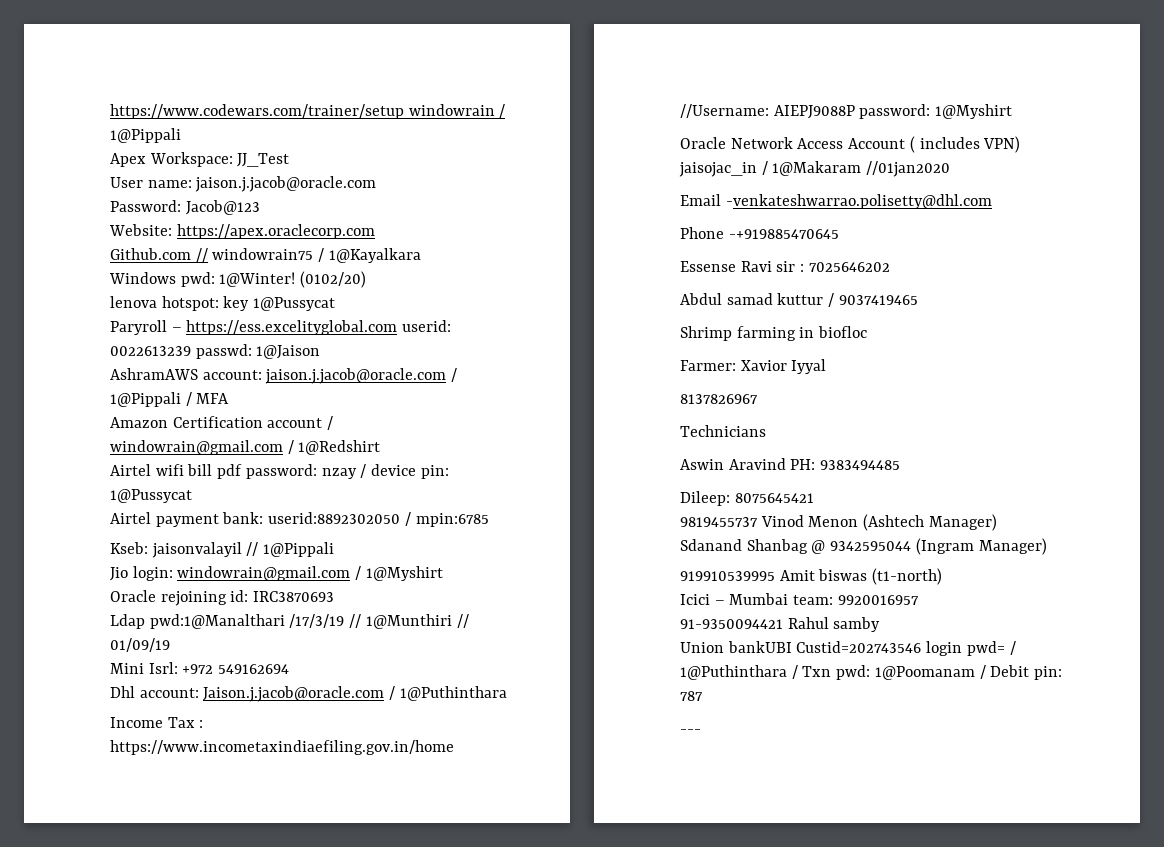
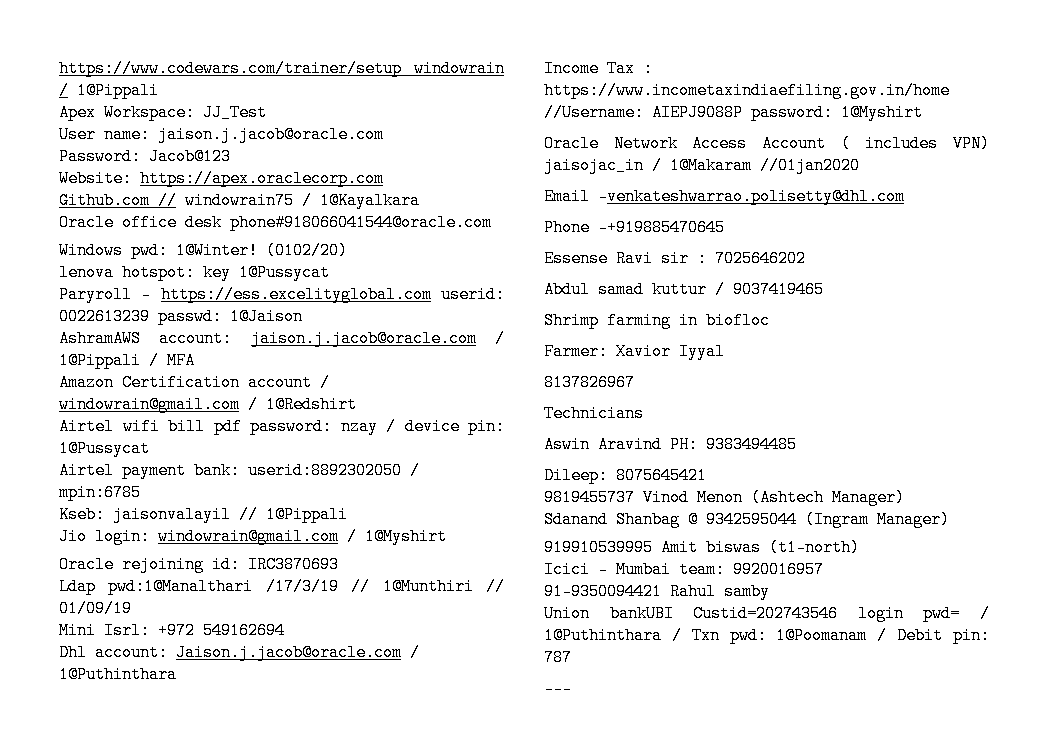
(421, 255) none -> [59,214,492,231] // Oracle office desk phone#918066041544@oracle.com

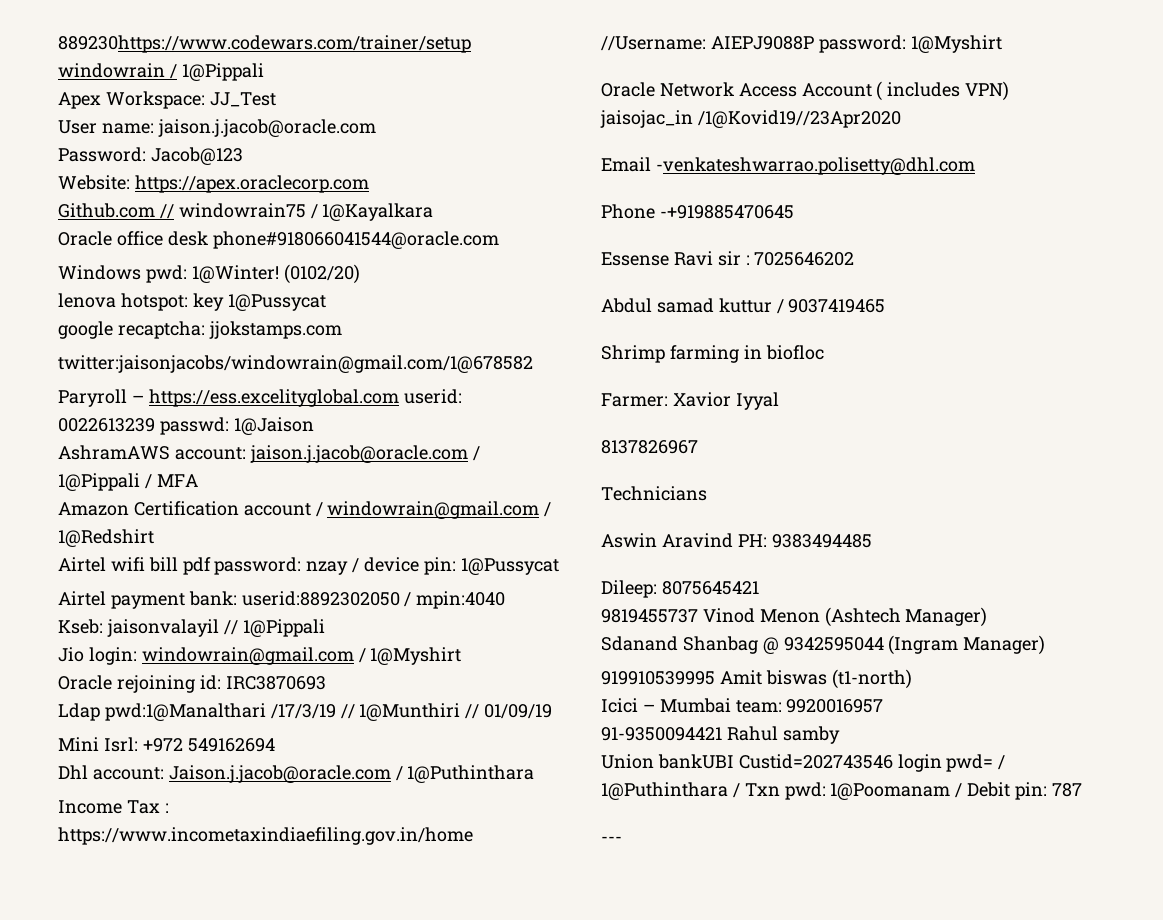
[59,60,402,77] https://www.codewars.com/trainer/setup -> [58,35,471,53] 889230https://www.codewars.com/trainer/setup
(330, 272) none -> [58,321,342,339] [58,355,533,373] // google recaptcha: jjokstamps.com // twitter:jaisonjacobs/windowrain@gmail.com/1@678582
[59,484,141,501] mpin:6785 -> [416,591,506,609] mpin:4040
[652,157,860,174] / 1@Makaram //01jan2020 -> [697,110,901,128] /1@Kovid19//23Apr2020

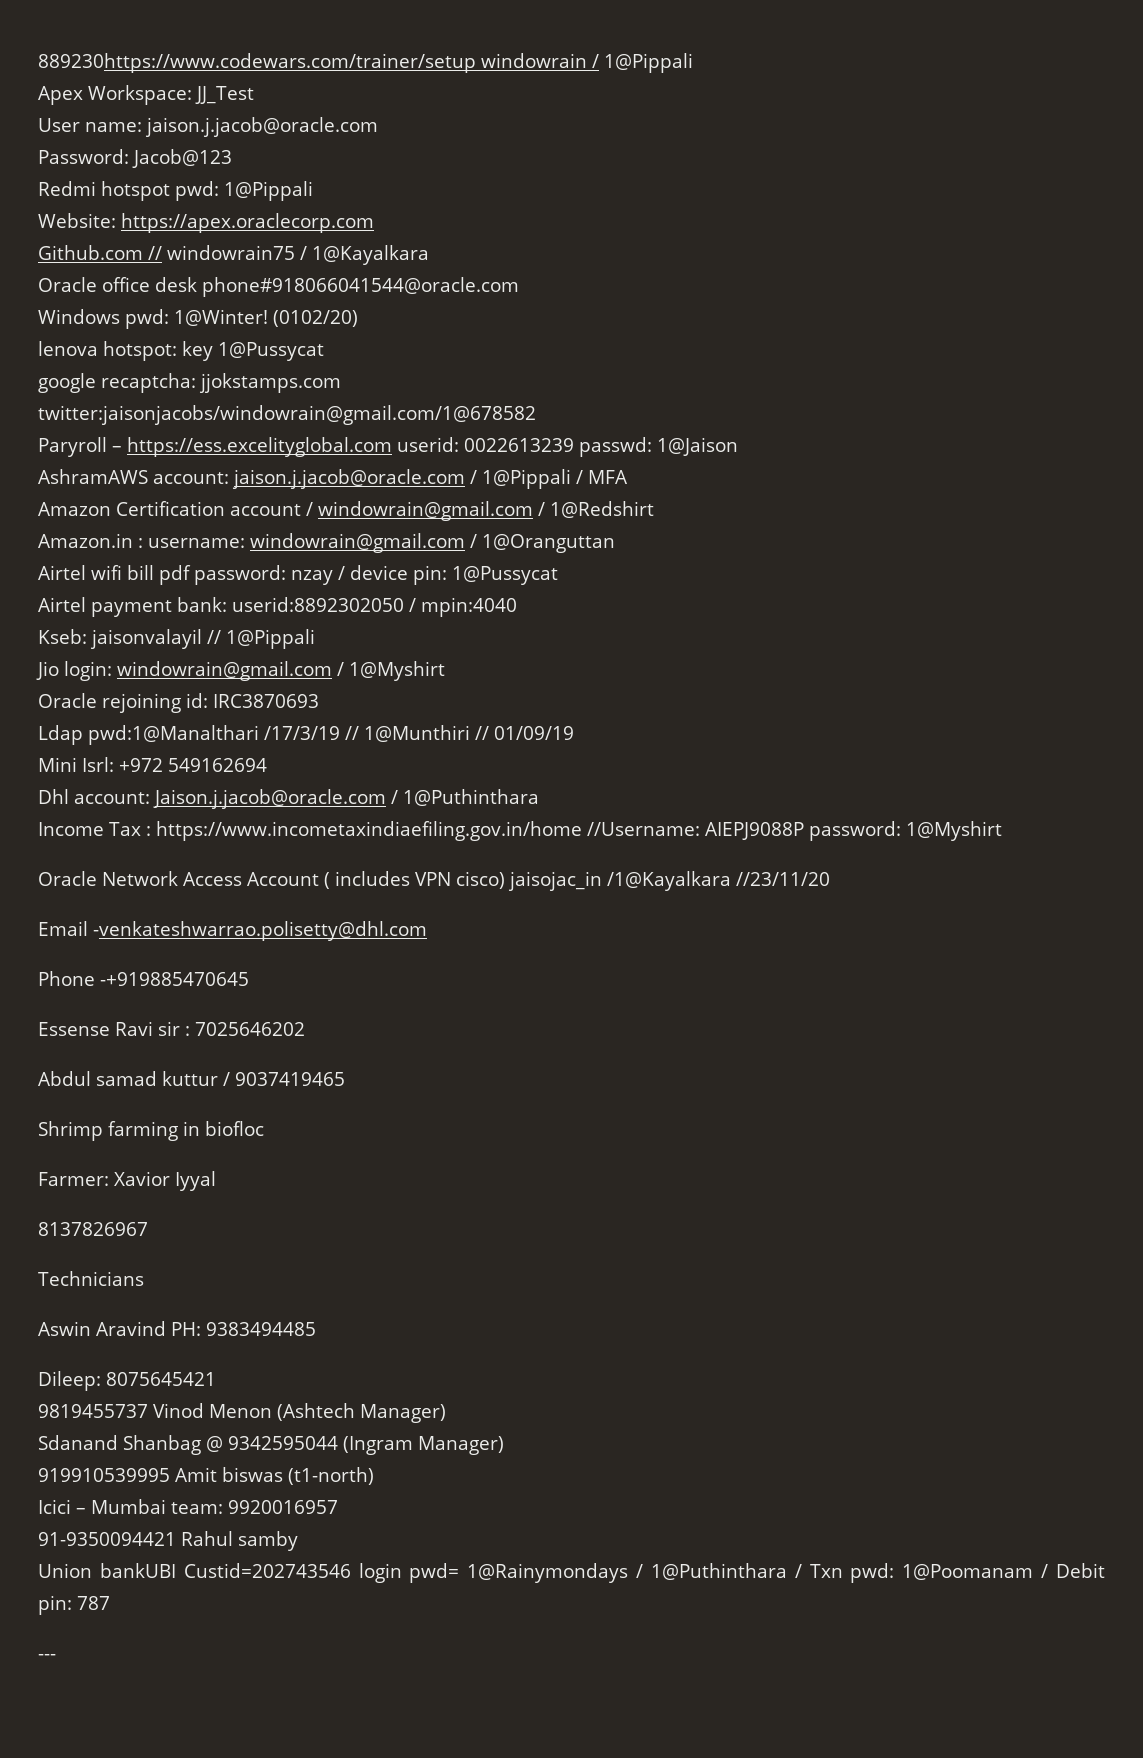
(243, 156) none -> [38,181,313,201] // Redmi hotspot pwd: 1@Pippali
(154, 538) none -> [38,533,615,553] // Amazon.in : username: windowrain@gmail.com / 1@Oranguttan
[965,81,1010,101] [600,110,901,128] VPN) jaisojac_in /1@Kovid19//23Apr2020 -> [415,871,830,891] VPN cisco) jaisojac_in /1@Kayalkara //23/11/20
(994, 763) none -> [467,1563,629,1583] 1@Rainymondays

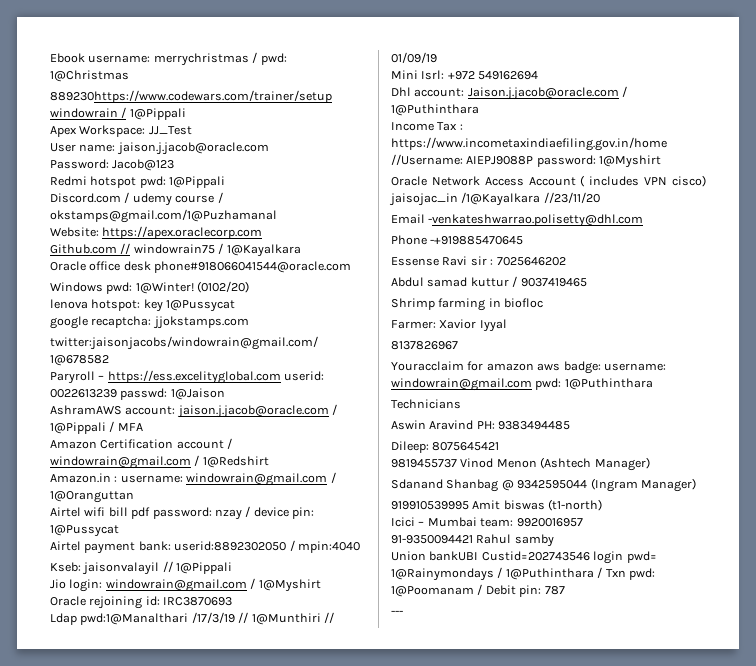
(38, 63) none -> [50,52,287,66] [50,70,129,82] Ebook username: merrychristmas / pwd: 1@Christmas //
(313, 191) none -> [50,192,223,206] [50,209,277,223] // Discord.com / udemy course / okstamps@gmail.com/1@Puzhamanal
(148, 1229) none -> [391,361,666,374] [391,378,653,391] // Youracclaim for amazon aws badge: username: windowrain@gmail.com pwd: 1@Puthinthara

